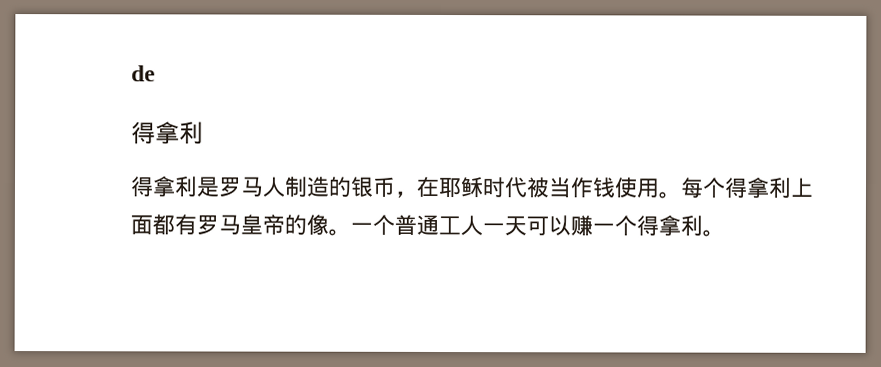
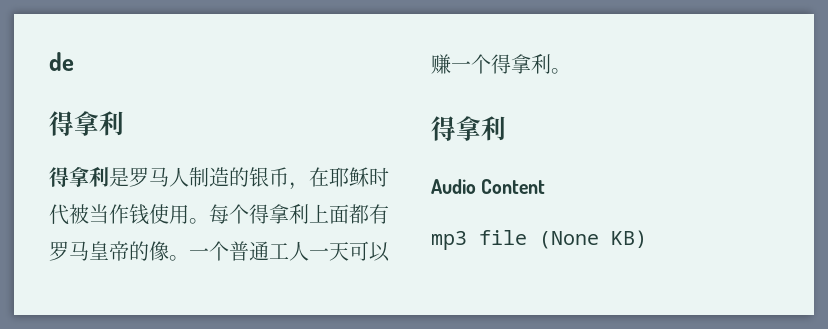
(725, 233) none -> [431,116,506,141] [431,179,546,194] [431,230,647,250] // 得拿利 // Audio Content // mp3 file (None KB)

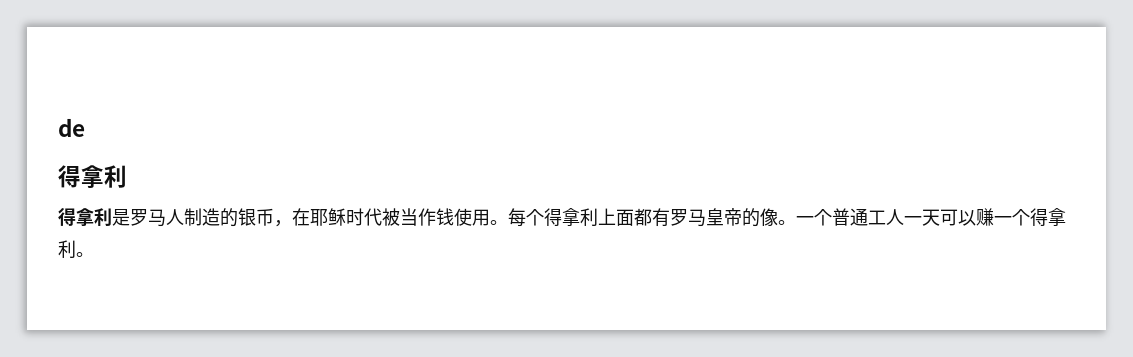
[431,116,506,141] [431,179,546,194] [431,230,647,250] // 得拿利 // Audio Content // mp3 file (None KB) -> (94, 254) none

